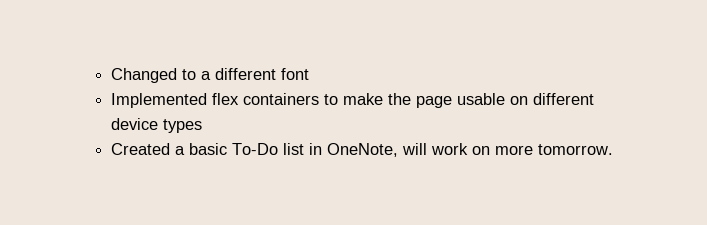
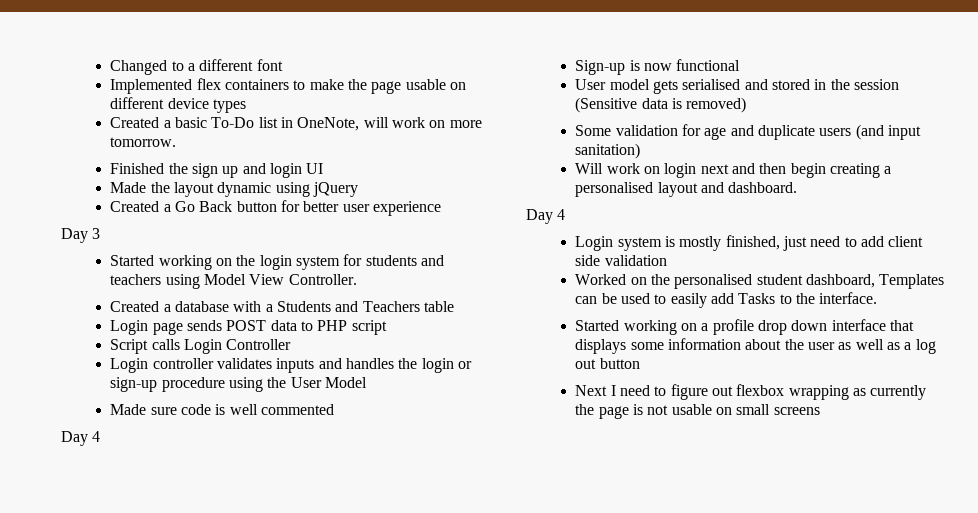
(613, 149) none -> [110,163,324,178] [110,182,358,197] [110,200,441,216] [61,228,101,243] [110,254,444,270] [110,274,357,289] [110,301,454,312] [110,320,387,335] [110,339,292,354] [110,358,472,373] [110,377,367,392] [110,404,334,415] [61,431,101,446] [575,59,741,75] [575,79,899,94] [575,97,747,113] [575,124,921,140] [575,143,641,159] [575,163,892,178] [575,182,798,197] [526,209,566,224] [575,235,924,251] [575,255,667,266] [575,274,945,289] [575,292,878,308] [575,319,914,335] [575,338,936,354] [575,358,640,369] [575,384,927,400] [575,404,820,419] // Finished the sign up and login UI // Made the layout dynamic using jQuery // Created a Go Back button for better user experience // Day 3 // Started working on the login system for students and teachers using Model View Controller. // Created a database with a Students and Teachers table // Login page sends POST data to PHP script // Script calls Login Controller // Login controller validates inputs and handles the login or sign-up procedure using the User Model // Made sure code is well commented // Day 4 // Sign-up is now functional // User model gets serialised and stored in the session (Sensitive data is removed) // Some validation for age and duplicate users (and input sanitation) // Will work on login next and then begin creating a personalised layout and dashboard. // Day 4 // Login system is mostly finished, just need to add client side validation // Worked on the personalised student dashboard, Templates can be used to easily add Tasks to the interface. // Started working on a profile drop down interface that displays some information about the user as well as a log out button // Next I need to figure out flexbox wrapping as currently the page is not usable on small screens

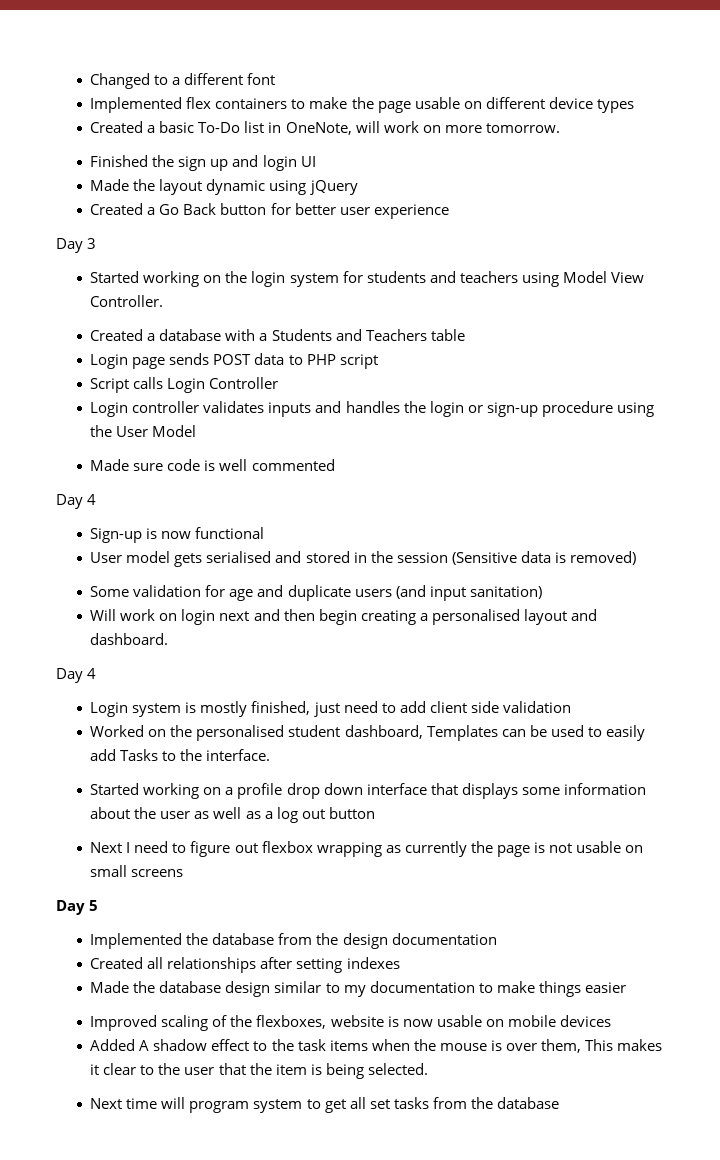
(820, 411) none -> [56,900,99,915] [90,933,497,949] [90,957,400,973] [90,981,626,997] [90,1015,611,1031] [90,1039,662,1053] [90,1063,428,1079] [90,1097,559,1113] // Day 5 // Implemented the database from the design documentation // Created all relationships after setting indexes // Made the database design similar to my documentation to make things easier // Improved scaling of the flexboxes, website is now usable on mobile devices // Added A shadow effect to the task items when the mouse is over them, This makes it clear to the user that the item is being selected. // Next time will program system to get all set tasks from the database

